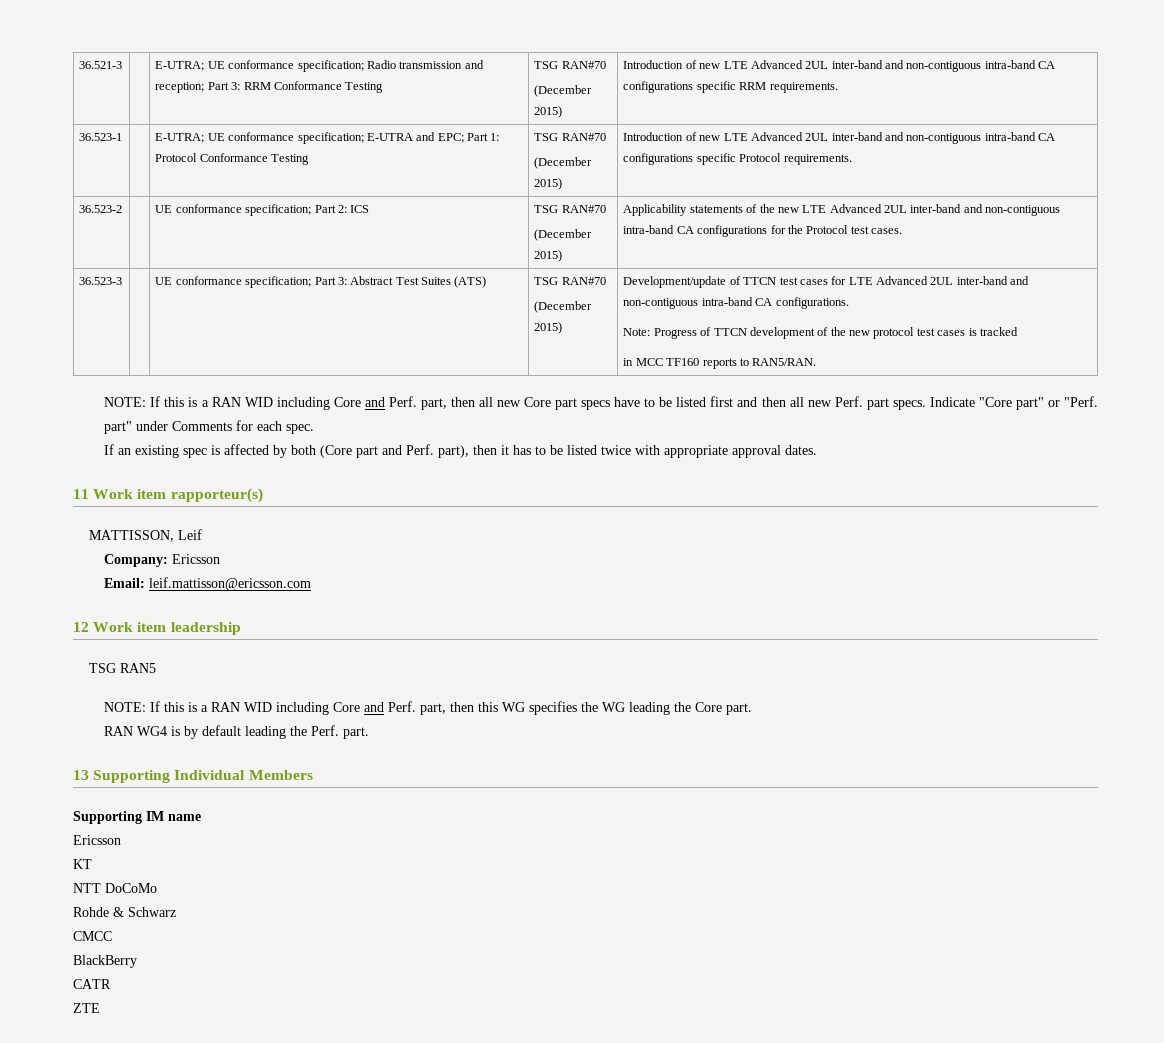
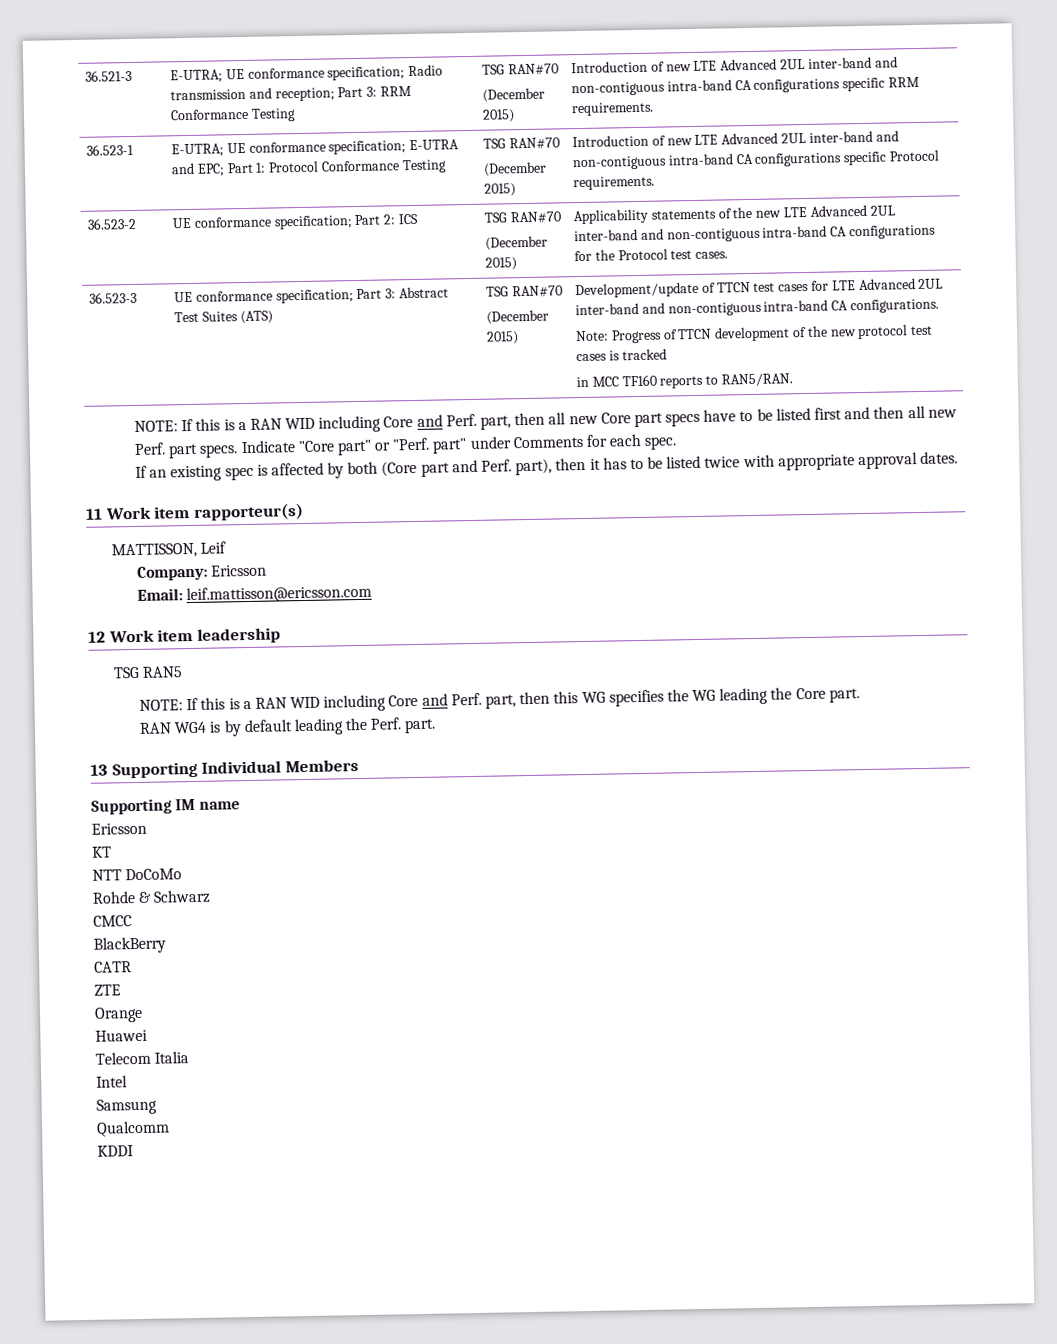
(100, 1008) none -> [94,1006,143,1023] [95,1029,148,1042] [95,1051,190,1065] [96,1075,128,1088] [96,1098,157,1115] [96,1120,170,1137] [97,1145,134,1157] // Orange // Huawei // Telecom Italia // Intel // Samsung // Qualcomm // KDDI

